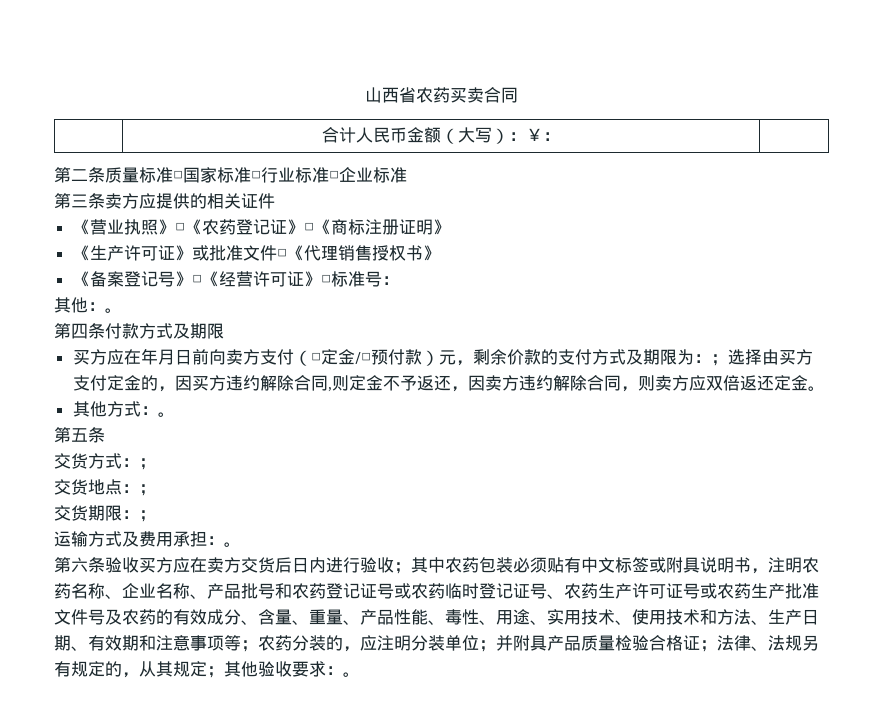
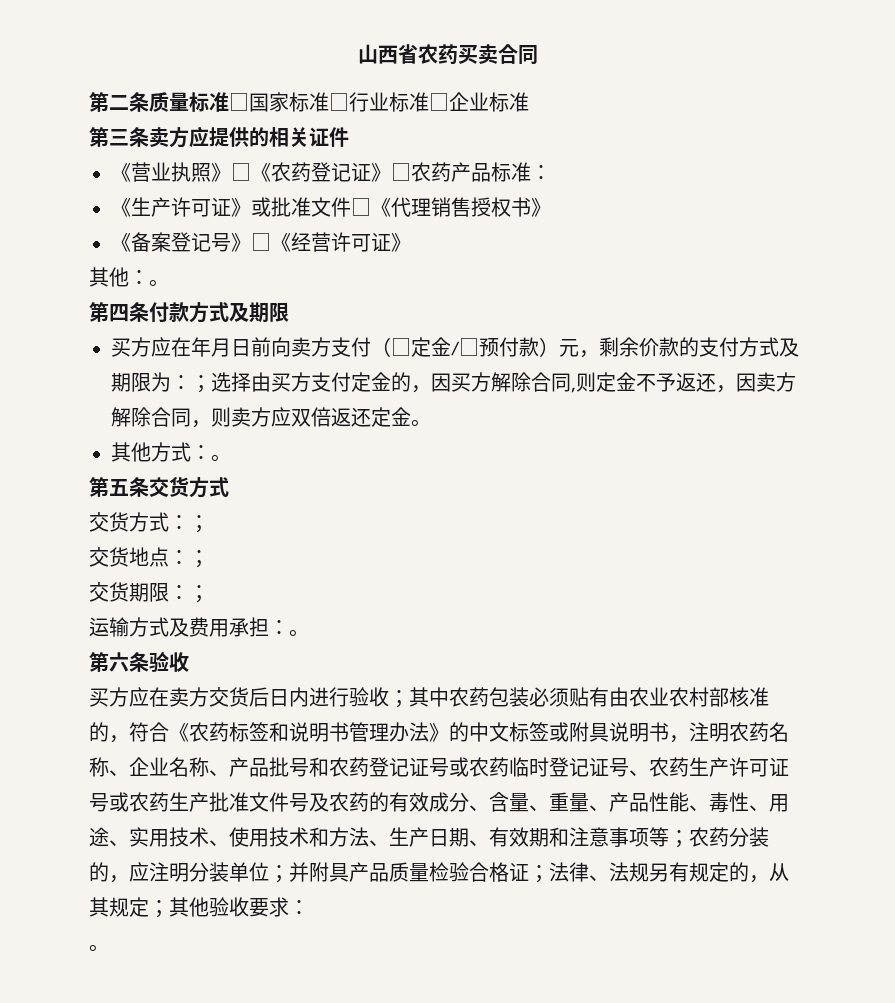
[322,127,560,144] // | 合计人民币金额（大写）：￥： | -> (538, 55) none
[313,219,450,235] 《商标注册证明》 -> [411,162,551,182] 农药产品标准：
[320,271,399,287] □标准号： -> (411, 242) none
[225,375,260,391] 违约 -> (491, 382) none
[518,375,553,391] 违约 -> (796, 382) none
(105, 435) none -> [149,476,229,498] 交货方式
(139, 565) none -> (189, 662) //
(581, 565) none -> [609,687,769,707] [89,722,469,743] 由农业农村部核准的，符合《农药标签和说明书管理办法》的
(343, 670) none -> (309, 907) //

